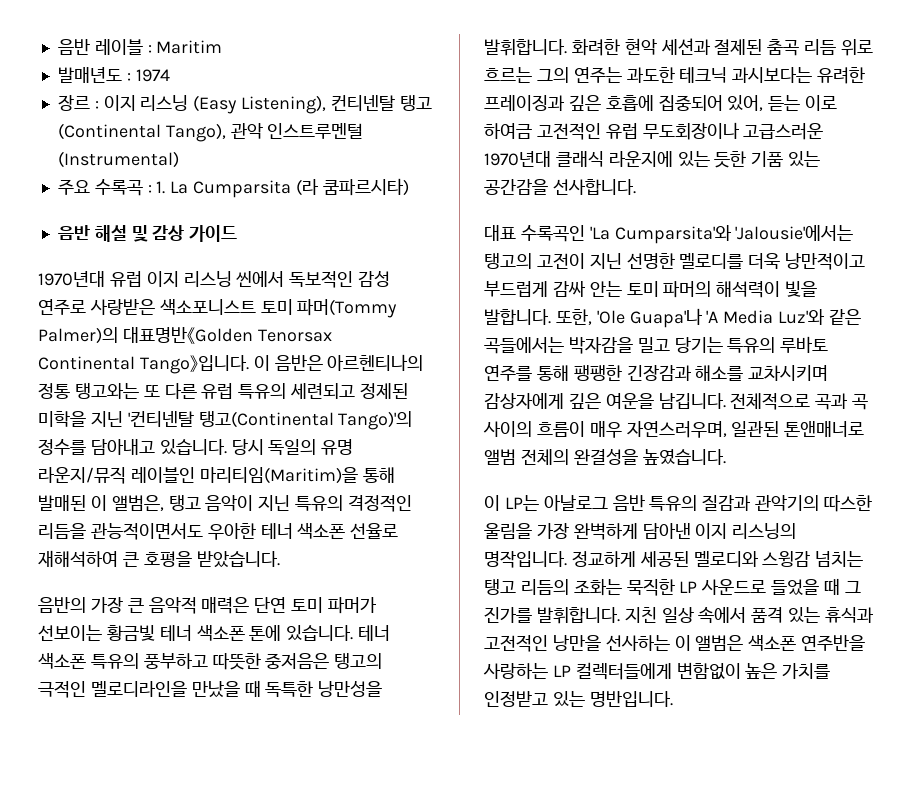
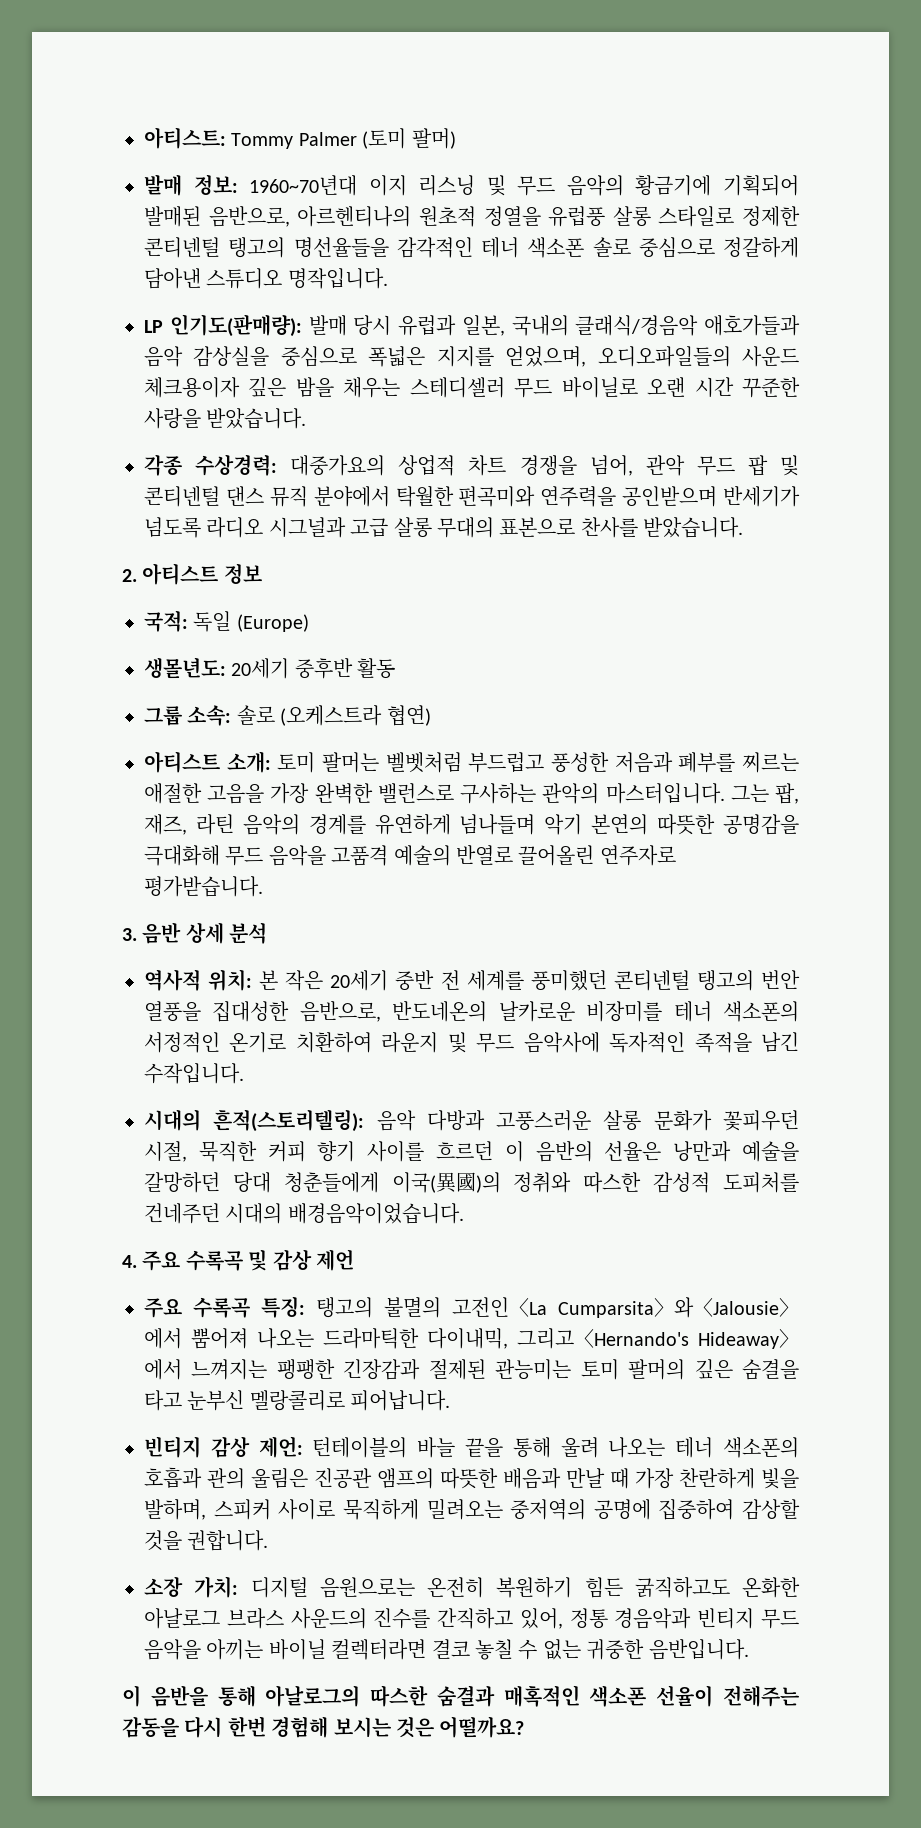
[57,39,223,55] [57,67,170,83] [57,95,432,114] [57,123,364,142] [57,151,179,168] [57,178,409,198] [57,225,238,242] [38,271,391,288] [38,299,398,318] [38,327,332,344] [38,354,424,374] [38,383,409,399] [38,411,413,430] [38,439,354,456] [38,467,395,484] [38,495,413,512] [38,523,399,540] [38,550,280,568] [38,597,378,614] [38,625,391,641] [38,653,383,670] [38,680,383,698] [484,38,874,56] [484,67,866,84] [484,95,838,111] [484,122,824,140] [484,151,821,168] [484,179,636,195] [484,225,854,244] [484,253,866,270] [484,281,818,298] [484,308,862,328] [484,336,829,354] [484,365,829,381] [484,393,869,410] [483,421,865,438] [484,449,726,465] [484,495,873,512] [484,523,797,540] [484,550,864,568] [484,578,861,596] [484,607,875,624] [484,635,866,652] [483,662,831,680] [484,691,673,707] 음반 레이블 : Maritim // 발매년도 : 1974 // 장르 : 이지 리스닝 (Easy Listening), 컨티넨탈 탱고 (Continental Tango), 관악 인스트루멘털 (Instrumental) // 주요 수록곡 : 1. La Cumparsita (라 쿰파르시타) // 음반 해설 및 감상 가이드 // 1970년대 유럽 이지 리스닝 씬에서 독보적인 감성 연주로 사랑받은 색소포니스트 토미 파머(Tommy Palmer)의 대표명반《Golden Tenorsax Continental Tango》입니다. 이 음반은 아르헨티나의 정통 탱고와는 또 다른 유럽 특유의 세련되고 정제된 미학을 지닌 '컨티넨탈 탱고(Continental Tango)'의 정수를 담아내고 있습니다. 당시 독일의 유명 라운지/뮤직 레이블인 마리티임(Maritim)을 통해 발매된 이 앨범은, 탱고 음악이 지닌 특유의 격정적인 리듬을 관능적이면서도 우아한 테너 색소폰 선율로 재해석하여 큰 호평을 받았습니다. // 음반의 가장 큰 음악적 매력은 단연 토미 파머가 선보이는 황금빛 테너 색소폰 톤에 있습니다. 테너 색소폰 특유의 풍부하고 따뜻한 중저음은 탱고의 극적인 멜로디라인을 만났을 때 독특한 낭만성을 발휘합니다. 화려한 현악 세션과 절제된 춤곡 리듬 위로 흐르는 그의 연주는 과도한 테크닉 과시보다는 유려한 프레이징과 깊은 호흡에 집중되어 있어, 듣는 이로 하여금 고전적인 유럽 무도회장이나 고급스러운 1970년대 클래식 라운지에 있는 듯한 기품 있는 공간감을 선사합니다. // 대표 수록곡인 'La Cumparsita'와 'Jalousie'에서는 탱고의 고전이 지닌 선명한 멜로디를 더욱 낭만적이고 부드럽게 감싸 안는 토미 파머의 해석력이 빛을 발합니다. 또한, 'Ole Guapa'나 'A Media Luz'와 같은 곡들에서는 박자감을 밀고 당기는 특유의 루바토 연주를 통해 팽팽한 긴장감과 해소를 교차시키며 감상자에게 깊은 여운을 남깁니다. 전체적으로 곡과 곡 사이의 흐름이 매우 자연스러우며, 일관된 톤앤매너로 앨범 전체의 완결성을 높였습니다. // 이 LP는 아날로그 음반 특유의 질감과 관악기의 따스한 울림을 가장 완벽하게 담아낸 이지 리스닝의 명작입니다. 정교하게 세공된 멜로디와 스윙감 넘치는 탱고 리듬의 조화는 묵직한 LP 사운드로 들었을 때 그 진가를 발휘합니다. 지친 일상 속에서 품격 있는 휴식과 고전적인 낭만을 선사하는 이 앨범은 색소폰 연주반을 사랑하는 LP 컬렉터들에게 변함없이 높은 가치를 인정받고 있는 명반입니다. -> [144,127,456,149] [144,174,799,196] [144,206,800,227] [144,237,799,258] [144,268,388,289] [144,314,800,337] [144,346,799,367] [144,377,801,398] [144,408,307,429] [144,454,800,476] [144,485,800,507] [144,517,744,538] [122,563,262,585] [144,610,309,632] [144,657,396,679] [144,705,431,726] [144,751,799,773] [144,783,799,804] [144,814,800,835] [144,845,676,866] [144,876,263,897] [122,922,268,944] [144,969,801,991] [144,1001,799,1022] [144,1032,800,1053] [144,1063,244,1084] [144,1109,799,1132] [144,1141,799,1162] [144,1172,800,1193] [144,1203,464,1224] [122,1249,354,1271] [144,1296,799,1318] [144,1328,799,1349] [144,1359,800,1380] [144,1390,451,1411] [144,1436,799,1458] [144,1467,799,1489] [144,1499,800,1520] [144,1530,269,1551] [144,1576,800,1598] [144,1608,799,1629] [144,1639,749,1660] [122,1685,799,1707] [122,1716,525,1738] 아티스트: Tommy Palmer (토미 팔머) // 발매 정보: 1960~70년대 이지 리스닝 및 무드 음악의 황금기에 기획되어 발매된 음반으로, 아르헨티나의 원초적 정열을 유럽풍 살롱 스타일로 정제한 콘티넨털 탱고의 명선율들을 감각적인 테너 색소폰 솔로 중심으로 정갈하게 담아낸 스튜디오 명작입니다. // LP 인기도(판매량): 발매 당시 유럽과 일본, 국내의 클래식/경음악 애호가들과 음악 감상실을 중심으로 폭넓은 지지를 얻었으며, 오디오파일들의 사운드 체크용이자 깊은 밤을 채우는 스테디셀러 무드 바이닐로 오랜 시간 꾸준한 사랑을 받았습니다. // 각종 수상경력: 대중가요의 상업적 차트 경쟁을 넘어, 관악 무드 팝 및 콘티넨털 댄스 뮤직 분야에서 탁월한 편곡미와 연주력을 공인받으며 반세기가 넘도록 라디오 시그널과 고급 살롱 무대의 표본으로 찬사를 받았습니다. // 2. 아티스트 정보 // 국적: 독일 (Europe) // 생몰년도: 20세기 중후반 활동 // 그룹 소속: 솔로 (오케스트라 협연) // 아티스트 소개: 토미 팔머는 벨벳처럼 부드럽고 풍성한 저음과 폐부를 찌르는 애절한 고음을 가장 완벽한 밸런스로 구사하는 관악의 마스터입니다. 그는 팝, 재즈, 라틴 음악의 경계를 유연하게 넘나들며 악기 본연의 따뜻한 공명감을 극대화해 무드 음악을 고품격 예술의 반열로 끌어올린 연주자로 평가받습니다. // 3. 음반 상세 분석 // 역사적 위치: 본 작은 20세기 중반 전 세계를 풍미했던 콘티넨털 탱고의 번안 열풍을 집대성한 음반으로, 반도네온의 날카로운 비장미를 테너 색소폰의 서정적인 온기로 치환하여 라운지 및 무드 음악사에 독자적인 족적을 남긴 수작입니다. // 시대의 흔적(스토리텔링): 음악 다방과 고풍스러운 살롱 문화가 꽃피우던 시절, 묵직한 커피 향기 사이를 흐르던 이 음반의 선율은 낭만과 예술을 갈망하던 당대 청춘들에게 이국(異國)의 정취와 따스한 감성적 도피처를 건네주던 시대의 배경음악이었습니다. // 4. 주요 수록곡 및 감상 제언 // 주요 수록곡 특징: 탱고의 불멸의 고전인〈La Cumparsita〉와〈Jalousie〉에서 뿜어져 나오는 드라마틱한 다이내믹, 그리고〈Hernando's Hideaway〉에서 느껴지는 팽팽한 긴장감과 절제된 관능미는 토미 팔머의 깊은 숨결을 타고 눈부신 멜랑콜리로 피어납니다. // 빈티지 감상 제언: 턴테이블의 바늘 끝을 통해 울려 나오는 테너 색소폰의 호흡과 관의 울림은 진공관 앰프의 따뜻한 배음과 만날 때 가장 찬란하게 빛을 발하며, 스피커 사이로 묵직하게 밀려오는 중저역의 공명에 집중하여 감상할 것을 권합니다. // 소장 가치: 디지털 음원으로는 온전히 복원하기 힘든 굵직하고도 온화한 아날로그 브라스 사운드의 진수를 간직하고 있어, 정통 경음악과 빈티지 무드 음악을 아끼는 바이닐 컬렉터라면 결코 놓칠 수 없는 귀중한 음반입니다. // 이 음반을 통해 아날로그의 따스한 숨결과 매혹적인 색소폰 선율이 전해주는 감동을 다시 한번 경험해 보시는 것은 어떨까요?

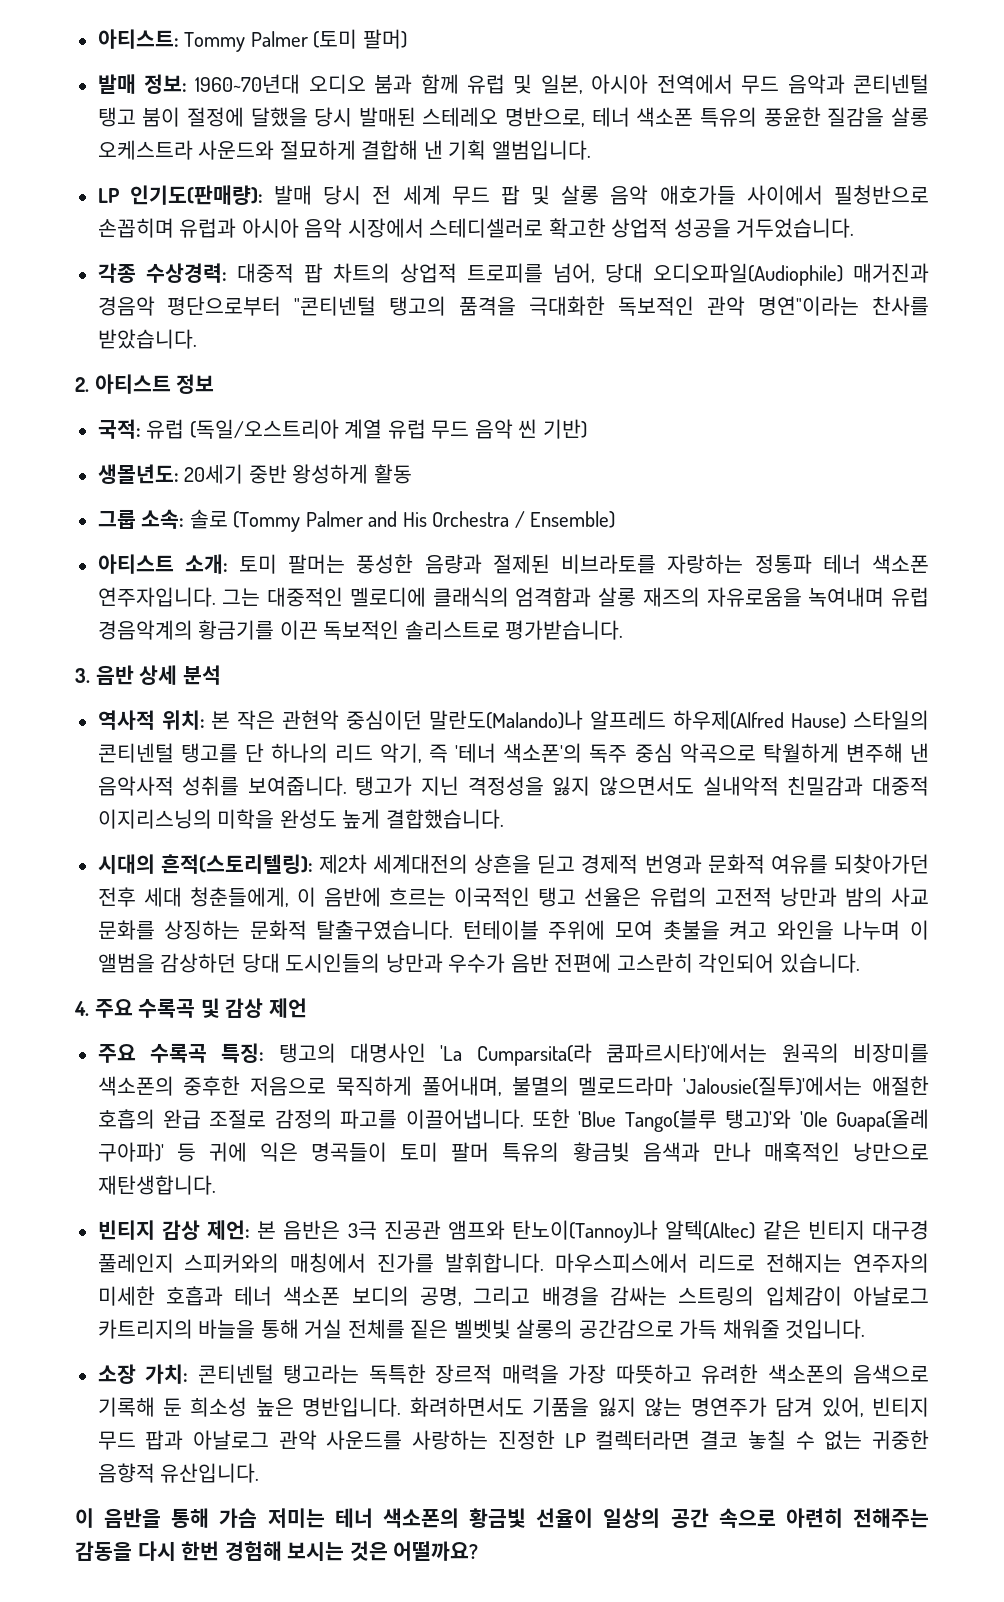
[368,175,799,196] [144,206,800,227] [144,237,799,258] [144,268,388,289] [144,314,800,337] [144,346,799,367] [144,377,801,398] [144,408,307,429] [144,454,800,476] [144,485,800,507] [144,517,576,538] 이지 리스닝 및 무드 음악의 황금기에 기획되어 발매된 음반으로, 아르헨티나의 원초적 정열을 유럽풍 살롱 스타일로 정제한 콘티넨털 탱고의 명선율들을 감각적인 테너 색소폰 솔로 중심으로 정갈하게 담아낸 스튜디오 명작입니다. // LP 인기도(판매량): 발매 당시 유럽과 일본, 국내의 클래식/경음악 애호가들과 음악 감상실을 중심으로 폭넓은 지지를 얻었으며, 오디오파일들의 사운드 체크용이자 깊은 밤을 채우는 스테디셀러 무드 바이닐로 오랜 시간 꾸준한 사랑을 받았습니다. // 각종 수상경력: 대중가요의 상업적 차트 경쟁을 넘어, 관악 무드 팝 및 콘티넨털 댄스 뮤직 분야에서 탁월한 편곡미와 연주력을 공인받으며 반세기가 넘도록 라디오 시그널과 고급 살롱 무대의 표본으로 -> [308,74,930,94] [97,107,929,127] [97,140,591,160] [97,185,929,205] [97,218,855,238] [97,263,929,286] [97,296,860,316] 오디오 붐과 함께 유럽 및 일본, 아시아 전역에서 무드 음악과 콘티넨털 탱고 붐이 절정에 달했을 당시 발매된 스테레오 명반으로, 테너 색소폰 특유의 풍윤한 질감을 살롱 오케스트라 사운드와 절묘하게 결합해 낸 기획 앨범입니다. // LP 인기도(판매량): 발매 당시 전 세계 무드 팝 및 살롱 음악 애호가들 사이에서 필청반으로 손꼽히며 유럽과 아시아 음악 시장에서 스테디셀러로 확고한 상업적 성공을 거두었습니다. // 각종 수상경력: 대중적 팝 차트의 상업적 트로피를 넘어, 당대 오디오파일(Audiophile) 매거진과 경음악 평단으로부터 "콘티넨털 탱고의 품격을 극대화한 독보적인 관악 명연"이라는
[193,611,309,632] 독일 (Europe) -> [146,419,587,439] 유럽 (독일/오스트리아 계열 유럽 무드 음악 씬 기반)
[294,658,353,679] 중후반 -> [248,464,369,484] 중반 왕성하게
[280,705,431,726] [144,751,799,773] [144,783,799,804] [144,814,800,835] [144,845,676,866] (오케스트라 협연) // 아티스트 소개: 토미 팔머는 벨벳처럼 부드럽고 풍성한 저음과 폐부를 찌르는 애절한 고음을 가장 완벽한 밸런스로 구사하는 관악의 마스터입니다. 그는 팝, 재즈, 라틴 음악의 경계를 유연하게 넘나들며 악기 본연의 따뜻한 공명감을 극대화해 무드 음악을 고품격 예술의 반열로 끌어올린 연주자로 -> [233,511,616,532] [97,554,930,574] [97,587,930,607] [97,620,500,640] (Tommy Palmer and His Orchestra / Ensemble) // 아티스트 소개: 토미 팔머는 풍성한 음량과 절제된 비브라토를 자랑하는 정통파 테너 색소폰 연주자입니다. 그는 대중적인 멜로디에 클래식의 엄격함과 살롱 재즈의 자유로움을 녹여내며 유럽 경음악계의 황금기를 이끈 독보적인 솔리스트로
[330,970,801,991] [144,1001,799,1022] [144,1032,800,1053] [144,1063,244,1084] [144,1109,799,1132] [144,1141,799,1162] [144,1172,800,1193] [144,1203,464,1224] 20세기 중반 전 세계를 풍미했던 콘티넨털 탱고의 번안 열풍을 집대성한 음반으로, 반도네온의 날카로운 비장미를 테너 색소폰의 서정적인 온기로 치환하여 라운지 및 무드 음악사에 독자적인 족적을 남긴 수작입니다. // 시대의 흔적(스토리텔링): 음악 다방과 고풍스러운 살롱 문화가 꽃피우던 시절, 묵직한 커피 향기 사이를 흐르던 이 음반의 선율은 낭만과 예술을 갈망하던 당대 청춘들에게 이국(異國)의 정취와 따스한 감성적 도피처를 건네주던 시대의 배경음악이었습니다. -> [282,710,930,730] [97,743,929,763] [97,776,930,796] [97,809,504,829] [97,854,930,874] [97,887,929,907] [97,920,930,940] [97,953,860,973] 관현악 중심이던 말란도(Malando)나 알프레드 하우제(Alfred Hause) 스타일의 콘티넨털 탱고를 단 하나의 리드 악기, 즉 '테너 색소폰'의 독주 중심 악곡으로 탁월하게 변주해 낸 음악사적 성취를 보여줍니다. 탱고가 지닌 격정성을 잃지 않으면서도 실내악적 친밀감과 대중적 이지리스닝의 미학을 완성도 높게 결합했습니다. // 시대의 흔적(스토리텔링): 제2차 세계대전의 상흔을 딛고 경제적 번영과 문화적 여유를 되찾아가던 전후 세대 청춘들에게, 이 음반에 흐르는 이국적인 탱고 선율은 유럽의 고전적 낭만과 밤의 사교 문화를 상징하는 문화적 탈출구였습니다. 턴테이블 주위에 모여 촛불을 켜고 와인을 나누며 이 앨범을 감상하던 당대 도시인들의 낭만과 우수가 음반 전편에 고스란히 각인되어 있습니다.
[384,1297,799,1318] [144,1328,799,1349] [144,1359,800,1380] [144,1390,451,1411] [144,1436,799,1458] [144,1467,799,1489] [144,1499,800,1520] [144,1530,269,1551] [144,1576,800,1598] [144,1608,799,1629] [144,1639,326,1660] 불멸의 고전인〈La Cumparsita〉와〈Jalousie〉에서 뿜어져 나오는 드라마틱한 다이내믹, 그리고〈Hernando's Hideaway〉에서 느껴지는 팽팽한 긴장감과 절제된 관능미는 토미 팔머의 깊은 숨결을 타고 눈부신 멜랑콜리로 피어납니다. // 빈티지 감상 제언: 턴테이블의 바늘 끝을 통해 울려 나오는 테너 색소폰의 호흡과 관의 울림은 진공관 앰프의 따뜻한 배음과 만날 때 가장 찬란하게 빛을 발하며, 스피커 사이로 묵직하게 밀려오는 중저역의 공명에 집중하여 감상할 것을 권합니다. // 소장 가치: 디지털 음원으로는 온전히 복원하기 힘든 굵직하고도 온화한 아날로그 브라스 사운드의 진수를 간직하고 있어, 정통 경음악과 빈티지 무드 음악을 아끼는 바이닐 -> [350,1043,929,1066] [97,1076,929,1096] [97,1109,930,1132] [97,1142,930,1162] [97,1175,216,1195] [97,1220,930,1243] [97,1253,930,1273] [97,1286,930,1306] [97,1319,866,1339] [97,1364,929,1384] [97,1397,929,1417] [97,1430,586,1450] 대명사인 'La Cumparsita(라 쿰파르시타)'에서는 원곡의 비장미를 색소폰의 중후한 저음으로 묵직하게 풀어내며, 불멸의 멜로드라마 'Jalousie(질투)'에서는 애절한 호흡의 완급 조절로 감정의 파고를 이끌어냅니다. 또한 'Blue Tango(블루 탱고)'와 'Ole Guapa(올레 구아파)' 등 귀에 익은 명곡들이 토미 팔머 특유의 황금빛 음색과 만나 매혹적인 낭만으로 재탄생합니다. // 빈티지 감상 제언: 본 음반은 3극 진공관 앰프와 탄노이(Tannoy)나 알텍(Altec) 같은 빈티지 대구경 풀레인지 스피커와의 매칭에서 진가를 발휘합니다. 마우스피스에서 리드로 전해지는 연주자의 미세한 호흡과 테너 색소폰 보디의 공명, 그리고 배경을 감싸는 스트링의 입체감이 아날로그 카트리지의 바늘을 통해 거실 전체를 짙은 벨벳빛 살롱의 공간감으로 가득 채워줄 것입니다. // 소장 가치: 콘티넨털 탱고라는 독특한 장르적 매력을 가장 따뜻하고 유려한 색소폰의 음색으로 기록해 둔 희소성 높은 명반입니다. 화려하면서도 기품을 잃지 않는 명연주가 담겨 있어, 빈티지 무드 팝과 아날로그 관악 사운드를 사랑하는 진정한 LP
[648,1639,749,1660] 음반입니다. -> [97,1463,260,1483] 음향적 유산입니다.
[265,1685,714,1707] 아날로그의 따스한 숨결과 매혹적인 색소폰 선율이 -> [219,1508,843,1528] 가슴 저미는 테너 색소폰의 황금빛 선율이 일상의 공간 속으로 아련히

